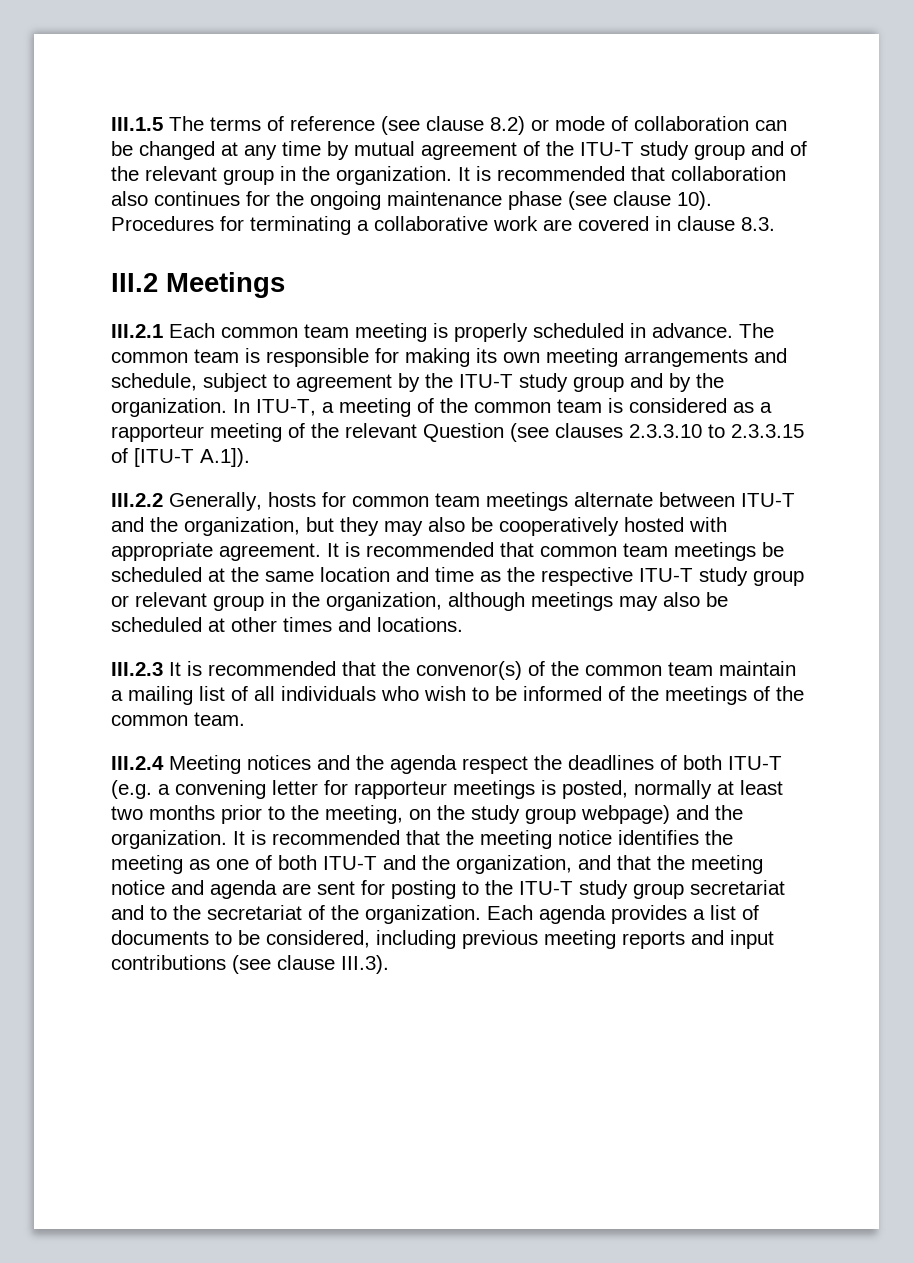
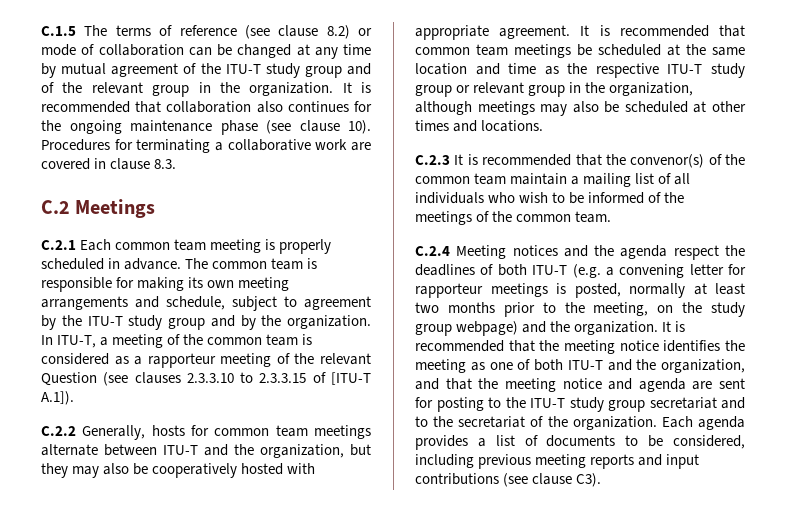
[111,117,163,131] III.1.5 -> [41,26,76,36] C.1.5
[111,273,158,292] III.2 -> [41,200,70,214] C.2
[111,324,163,338] III.2.1 -> [41,240,76,250] C.2.1
[111,493,163,507] III.2.2 -> [41,426,76,436] C.2.2
[111,662,163,676] III.2.3 -> [415,155,450,165] C.2.3
[111,756,164,770] III.2.4 -> [415,246,450,256] C.2.4
[341,955,389,974] III.3). -> [576,473,602,487] C3).

